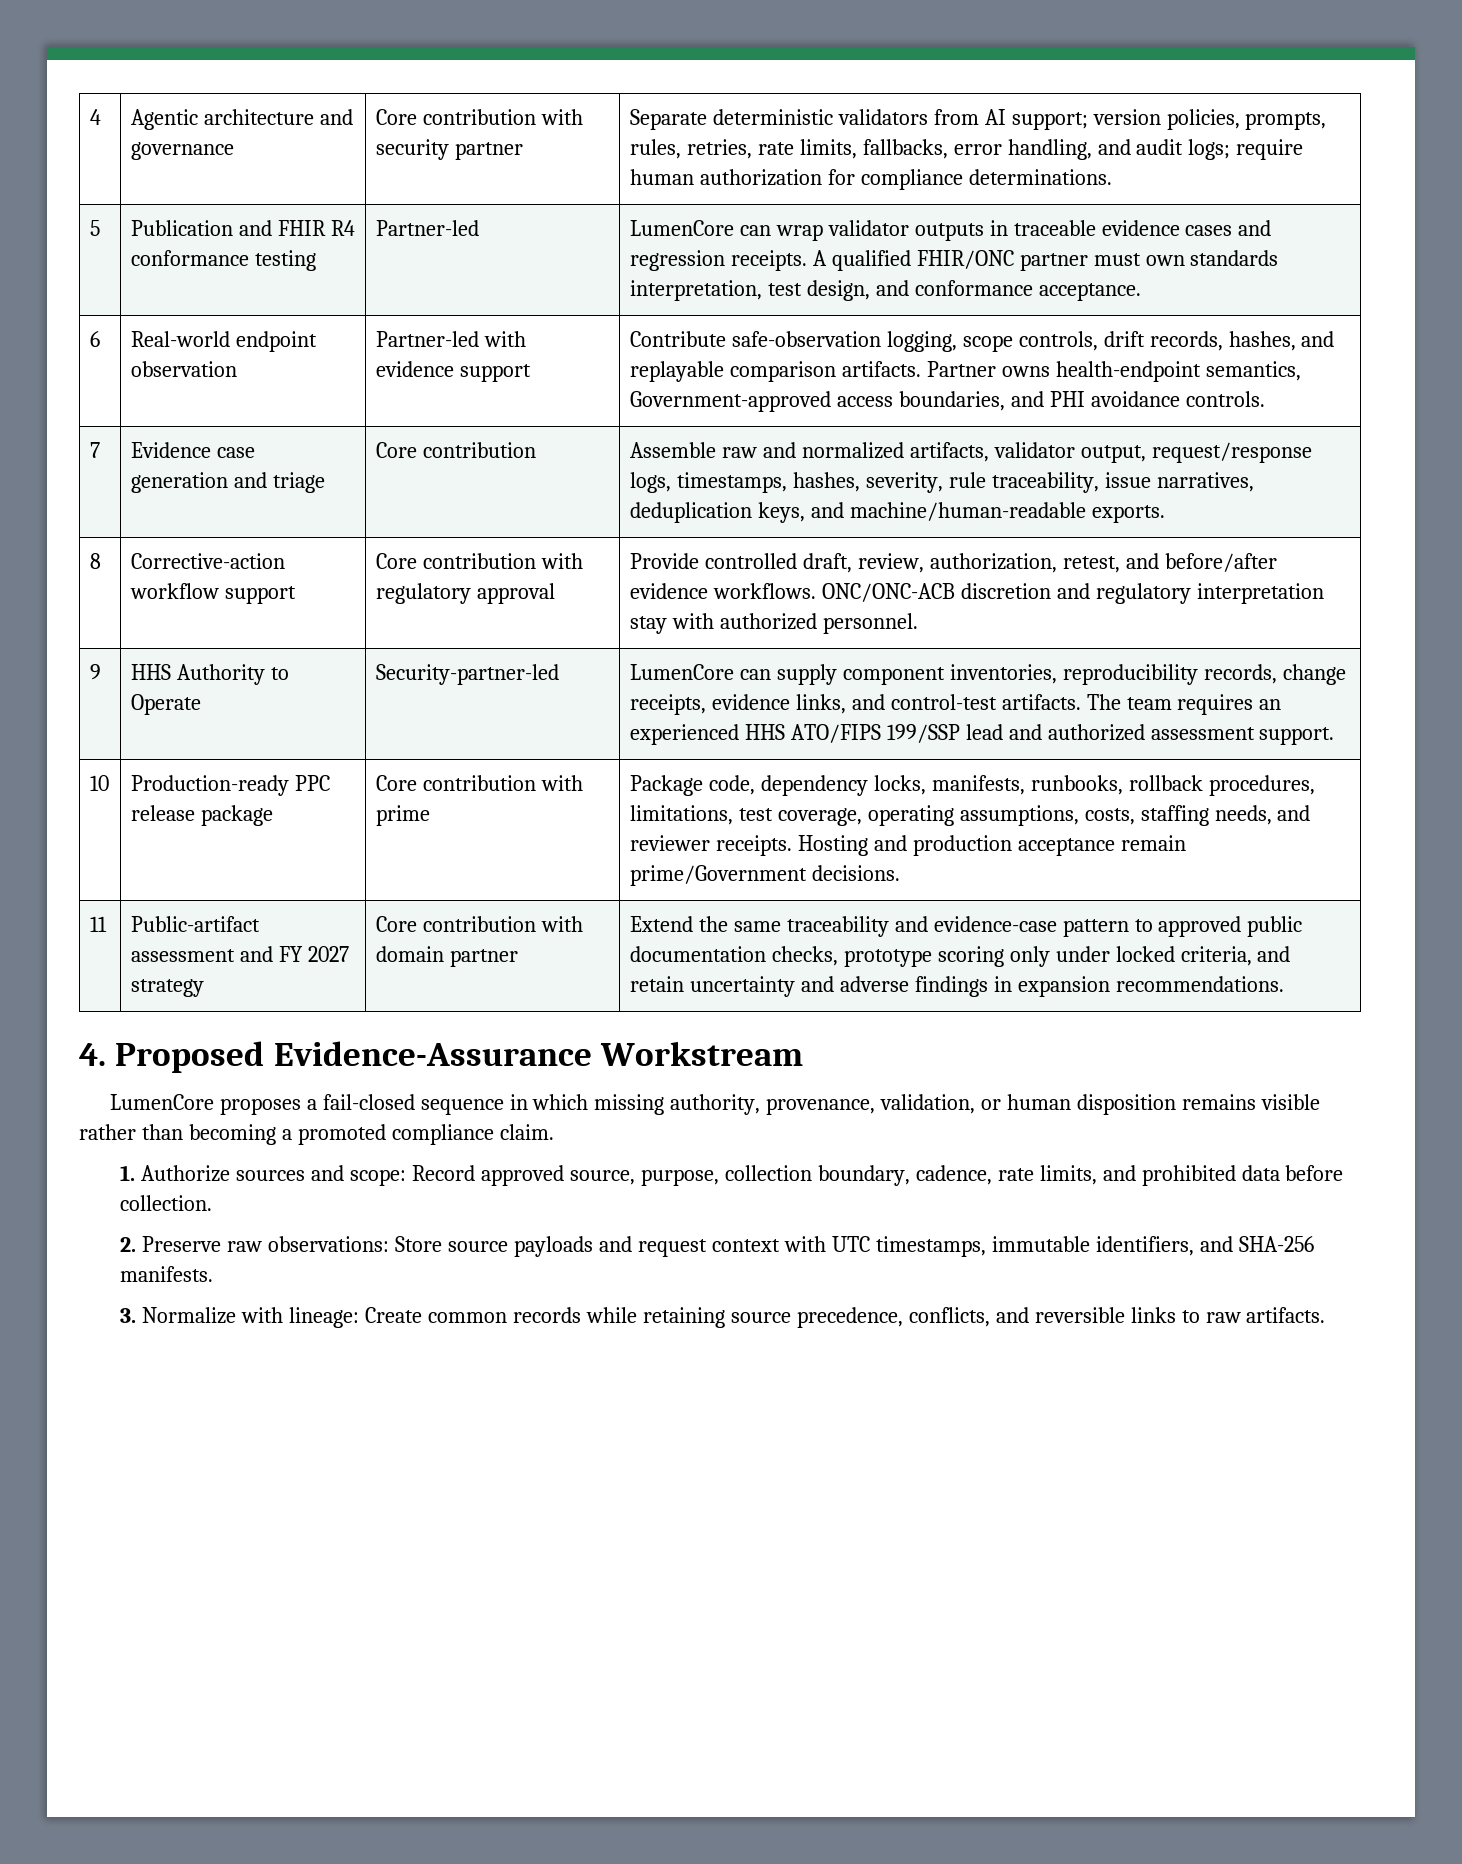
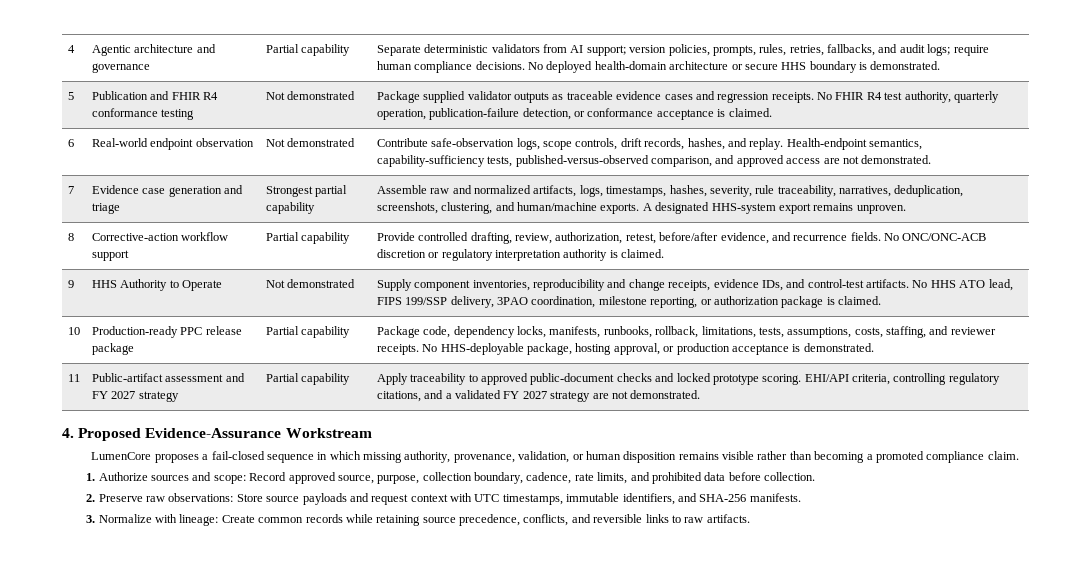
[375,109,583,125] [375,139,523,160] Core contribution with security partner -> [265,44,351,56] Partial capability
[757,139,1092,160] rate limits, fallbacks, error handling, -> [827,44,876,56] fallbacks,
[699,169,1112,190] authorization for compliance determinations. -> [414,61,941,73] compliance decisions. No deployed health-domain architecture or secure HHS boundary is demonstrated.
[375,220,479,236] [629,220,823,241] Partner-led | LumenCore can wrap -> [265,91,356,100] [376,91,466,103] Not demonstrated | Package supplied
[989,220,1008,236] in -> [552,94,564,100] as
[812,250,1279,271] [629,280,1141,301] A qualified FHIR/ONC partner must own standards interpretation, test design, and conformance acceptance. -> [817,91,999,103] [376,108,772,120] No FHIR R4 test authority, quarterly operation, publication-failure detection, or conformance acceptance is claimed.
[375,331,526,347] [375,361,531,382] Partner-led with evidence support -> [265,138,356,147] Not demonstrated
[886,331,957,352] logging, -> [516,138,540,150] logs,
[629,361,1301,382] [629,391,1265,412] replayable comparison artifacts. Partner owns health-endpoint semantics, Government-approved access boundaries, and PHI avoidance controls. -> [749,138,923,150] [376,155,932,167] replay. Health-endpoint semantics, capability-sufficiency tests, published-versus-observed comparison, and approved access are not demonstrated.
[375,442,536,458] Core contribution -> [265,185,348,197] [265,202,315,214] Strongest partial capability
[993,442,1312,463] validator output, request/response -> (577, 191) none
[1104,472,1254,492] [629,502,1165,523] issue narratives, deduplication keys, and machine/human-readable exports. -> [839,185,964,197] [376,202,906,214] narratives, deduplication, screenshots, clustering, and human/machine exports. A designated HHS-system export remains unproven.
[375,553,583,569] [375,583,555,604] Core contribution with regulatory approval -> [265,232,351,244] Partial capability
[802,553,852,573] draft, -> [470,232,512,244] drafting,
[1125,553,1277,572] [629,583,816,599] and before/after evidence workflows. -> [659,232,900,244] before/after evidence, and recurrence fields. No
[1056,583,1090,599] and -> [428,252,440,258] or
[629,613,918,634] stay with authorized personnel. -> [563,249,665,261] authority is claimed.
[375,664,559,685] [629,664,837,685] Security-partner-led | LumenCore can supply -> [265,279,356,288] [376,279,412,291] Not demonstrated | Supply
[1203,664,1277,684] records, -> [607,279,627,288] and
[795,694,846,714] links, -> [761,280,783,291] IDs,
[1086,694,1282,715] [629,724,1335,745] The team requires an experienced HHS ATO/FIPS 199/SSP lead and authorized assessment support. -> [912,279,1013,291] [376,296,882,308] No HHS ATO lead, FIPS 199/SSP delivery, 3PAO coordination, milestone reporting, or authorization package is claimed.
[375,775,583,791] [375,805,430,826] Core contribution with prime -> [265,326,351,338] Partial capability
[1128,775,1315,796] [629,805,1311,826] [629,835,1186,856] [629,865,900,886] rollback procedures, limitations, test coverage, operating assumptions, costs, staffing needs, and reviewer receipts. Hosting and production acceptance remain prime/Government decisions. -> [655,326,996,338] [376,343,874,355] rollback, limitations, tests, assumptions, costs, staffing, and reviewer receipts. No HHS-deployable package, hosting approval, or production acceptance is demonstrated.
[375,916,583,932] [375,946,518,967] [629,916,1303,937] [629,946,1291,967] [629,976,1284,997] Core contribution with domain partner | Extend the same traceability and evidence-case pattern to approved public documentation checks, prototype scoring only under locked criteria, and retain uncertainty and adverse findings in expansion recommendations. -> [265,373,351,385] [376,373,1000,385] [376,390,701,402] Partial capability | Apply traceability to approved public-document checks and locked prototype scoring. EHI/API criteria, controlling regulatory citations, and a validated FY 2027 strategy are not demonstrated.

